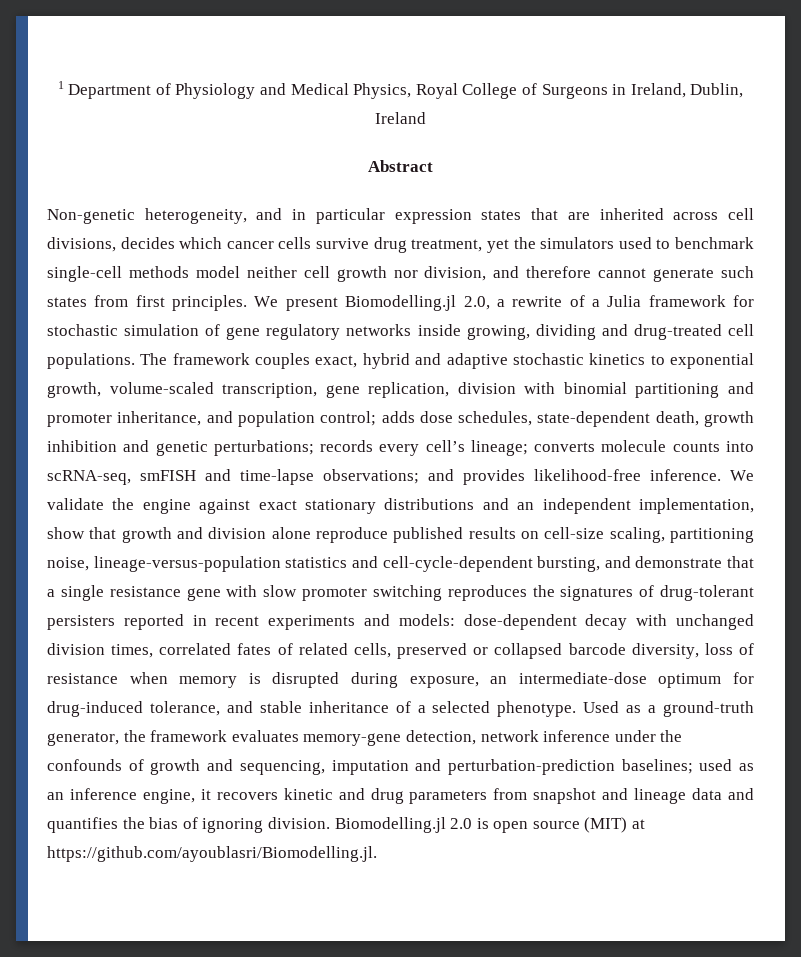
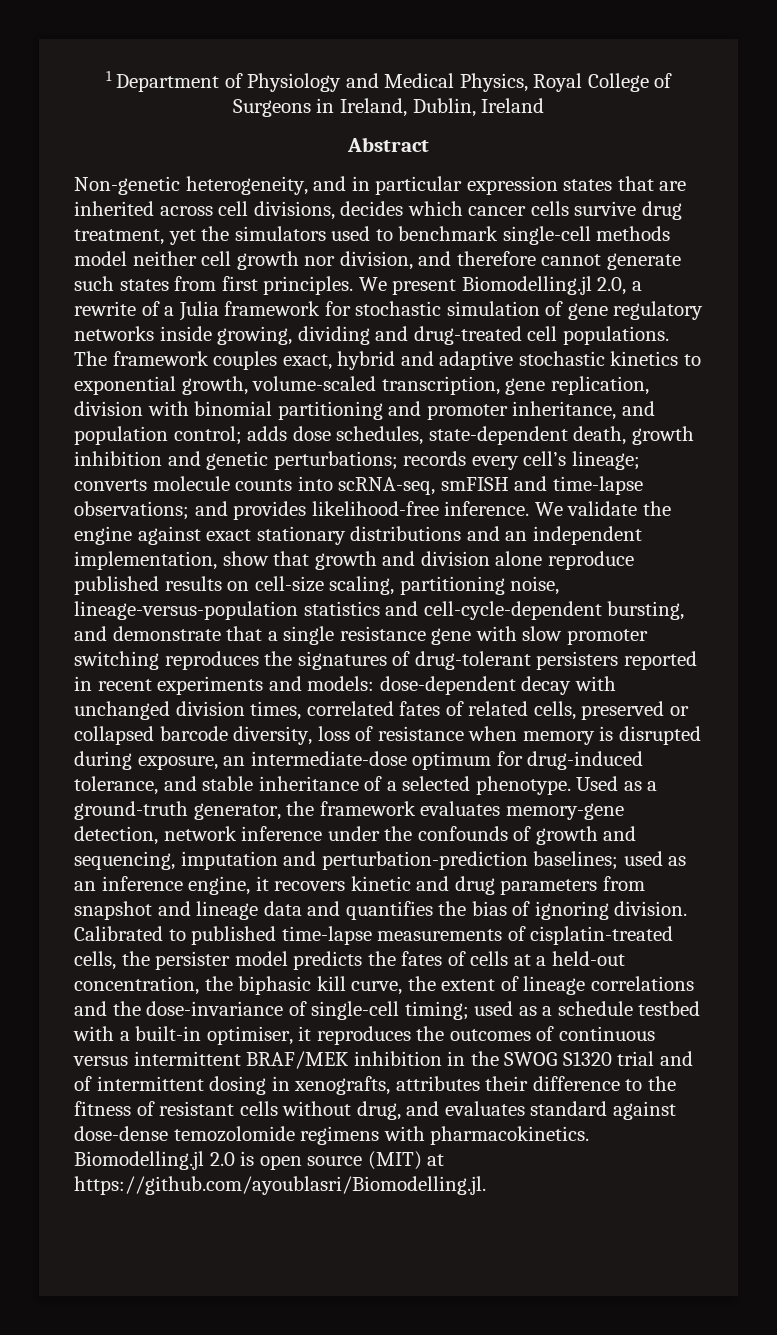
(330, 823) none -> [74,926,674,945] [74,951,625,970] [74,976,694,995] [74,1001,701,1020] [73,1026,655,1045] [73,1051,693,1069] [74,1076,676,1095] [74,1101,676,1120] [74,1126,590,1145] Calibrated to published time-lapse measurements of cisplatin-treated cells, the persister model predicts the fates of cells at a held-out concentration, the biphasic kill curve, the extent of lineage correlations and the dose-invariance of single-cell timing; used as a schedule testbed with a built-in optimiser, it reproduces the outcomes of continuous versus intermittent BRAF/MEK inhibition in the SWOG S1320 trial and of intermittent dosing in xenografts, attributes their difference to the fitness of resistant cells without drug, and evaluates standard against dose-dense temozolomide regimens with pharmacokinetics.

